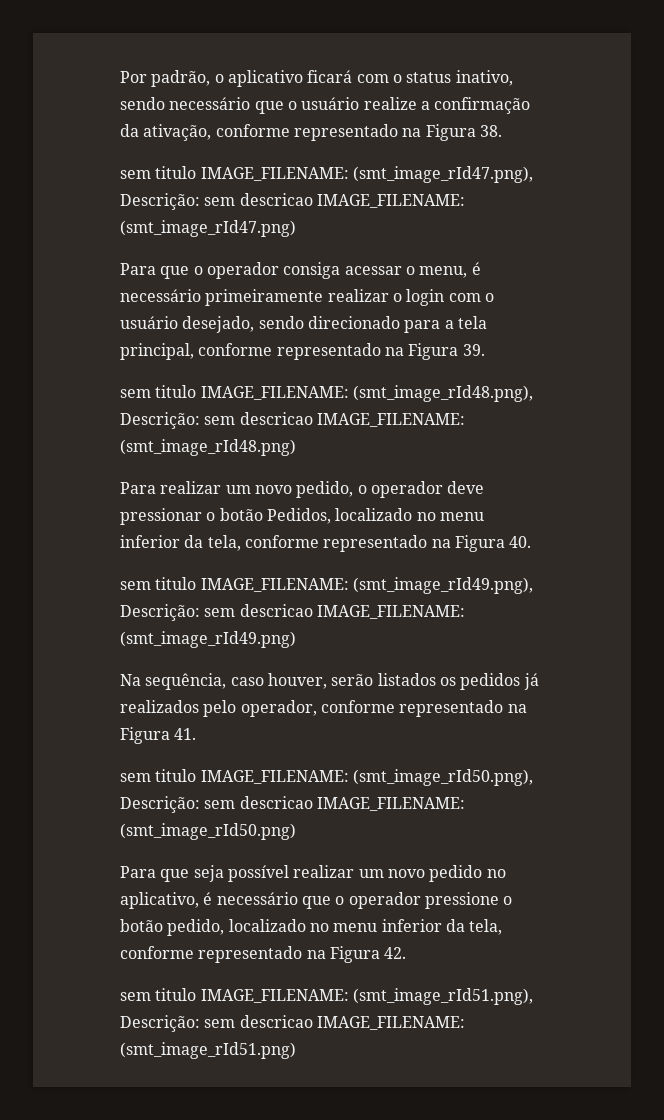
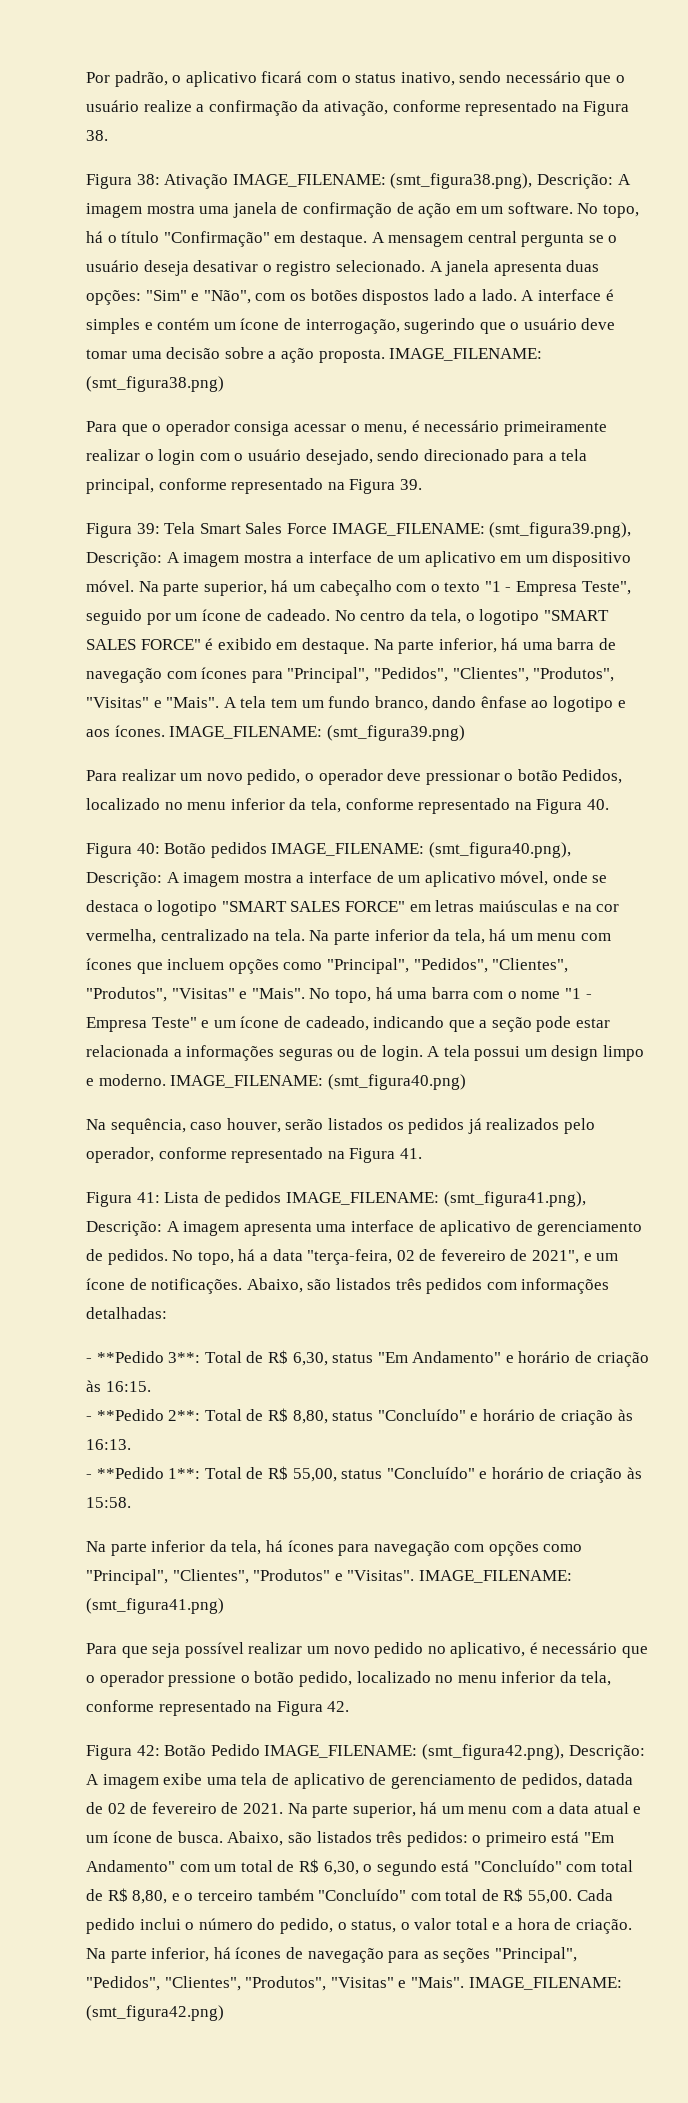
[120,166,533,183] [120,193,465,210] [120,220,296,237] sem titulo IMAGE_FILENAME: (smt_image_rId47.png), Descrição: sem descricao IMAGE_FILENAME: (smt_image_rId47.png) -> [86,173,631,189] [86,202,640,218] [86,231,618,247] [86,260,600,276] [86,289,614,305] [86,318,616,334] [86,347,543,363] [86,376,224,392] Figura 38: Ativação IMAGE_FILENAME: (smt_figura38.png), Descrição: A imagem mostra uma janela de confirmação de ação em um software. No topo, há o título "Confirmação" em destaque. A mensagem central pergunta se o usuário deseja desativar o registro selecionado. A janela apresenta duas opções: "Sim" e "Não", com os botões dispostos lado a lado. A interface é simples e contém um ícone de interrogação, sugerindo que o usuário deve tomar uma decisão sobre a ação proposta. IMAGE_FILENAME: (smt_figura38.png)
[120,385,533,402] [120,412,465,429] [120,439,296,456] sem titulo IMAGE_FILENAME: (smt_image_rId48.png), Descrição: sem descricao IMAGE_FILENAME: (smt_image_rId48.png) -> [86,522,632,538] [86,551,632,567] [86,580,631,596] [86,609,610,625] [86,638,617,654] [86,667,615,683] [86,696,626,712] [86,725,465,741] Figura 39: Tela Smart Sales Force IMAGE_FILENAME: (smt_figura39.png), Descrição: A imagem mostra a interface de um aplicativo em um dispositivo móvel. Na parte superior, há um cabeçalho com o texto "1 - Empresa Teste", seguido por um ícone de cadeado. No centro da tela, o logotipo "SMART SALES FORCE" é exibido em destaque. Na parte inferior, há uma barra de navegação com ícones para "Principal", "Pedidos", "Clientes", "Produtos", "Visitas" e "Mais". A tela tem um fundo branco, dando ênfase ao logotipo e aos ícones. IMAGE_FILENAME: (smt_figura39.png)
[120,577,533,594] [120,604,465,621] [120,631,296,648] sem titulo IMAGE_FILENAME: (smt_image_rId49.png), Descrição: sem descricao IMAGE_FILENAME: (smt_image_rId49.png) -> [86,842,571,858] [86,871,608,887] [86,900,620,916] [86,929,612,945] [86,958,569,974] [86,987,592,1003] [86,1016,611,1032] [86,1045,645,1061] [86,1074,466,1090] Figura 40: Botão pedidos IMAGE_FILENAME: (smt_figura40.png), Descrição: A imagem mostra a interface de um aplicativo móvel, onde se destaca o logotipo "SMART SALES FORCE" em letras maiúsculas e na cor vermelha, centralizado na tela. Na parte inferior da tela, há um menu com ícones que incluem opções como "Principal", "Pedidos", "Clientes", "Produtos", "Visitas" e "Mais". No topo, há uma barra com o nome "1 - Empresa Teste" e um ícone de cadeado, indicando que a seção pode estar relacionada a informações seguras ou de login. A tela possui um design limpo e moderno. IMAGE_FILENAME: (smt_figura40.png)
[120,769,533,786] [120,796,465,813] [120,823,296,840] sem titulo IMAGE_FILENAME: (smt_image_rId50.png), Descrição: sem descricao IMAGE_FILENAME: (smt_image_rId50.png) -> [86,1191,586,1207] [86,1220,643,1236] [86,1249,619,1265] [86,1278,610,1294] [86,1307,167,1319] [86,1350,649,1367] [86,1380,151,1392] [86,1408,633,1425] [86,1439,131,1450] [86,1466,642,1483] [86,1497,131,1508] [86,1540,583,1556] [86,1569,572,1585] [86,1598,224,1614] Figura 41: Lista de pedidos IMAGE_FILENAME: (smt_figura41.png), Descrição: A imagem apresenta uma interface de aplicativo de gerenciamento de pedidos. No topo, há a data "terça-feira, 02 de fevereiro de 2021", e um ícone de notificações. Abaixo, são listados três pedidos com informações detalhadas: // - **Pedido 3**: Total de R$ 6,30, status "Em Andamento" e horário de criação às 16:15. // - **Pedido 2**: Total de R$ 8,80, status "Concluído" e horário de criação às 16:13. // - **Pedido 1**: Total de R$ 55,00, status "Concluído" e horário de criação às 15:58. // Na parte inferior da tela, há ícones para navegação com opções como "Principal", "Clientes", "Produtos" e "Visitas". IMAGE_FILENAME: (smt_figura41.png)
[120,988,533,1005] [120,1015,465,1032] [120,1042,296,1059] sem titulo IMAGE_FILENAME: (smt_image_rId51.png), Descrição: sem descricao IMAGE_FILENAME: (smt_image_rId51.png) -> [86,1744,645,1760] [86,1773,634,1789] [86,1802,642,1818] [86,1831,615,1847] [86,1859,634,1876] [86,1888,613,1904] [86,1918,632,1934] [86,1947,577,1963] [86,1976,622,1991] [86,2005,224,2021] Figura 42: Botão Pedido IMAGE_FILENAME: (smt_figura42.png), Descrição: A imagem exibe uma tela de aplicativo de gerenciamento de pedidos, datada de 02 de fevereiro de 2021. Na parte superior, há um menu com a data atual e um ícone de busca. Abaixo, são listados três pedidos: o primeiro está "Em Andamento" com um total de R$ 6,30, o segundo está "Concluído" com total de R$ 8,80, e o terceiro também "Concluído" com total de R$ 55,00. Cada pedido inclui o número do pedido, o status, o valor total e a hora de criação. Na parte inferior, há ícones de navegação para as seções "Principal", "Pedidos", "Clientes", "Produtos", "Visitas" e "Mais". IMAGE_FILENAME: (smt_figura42.png)

